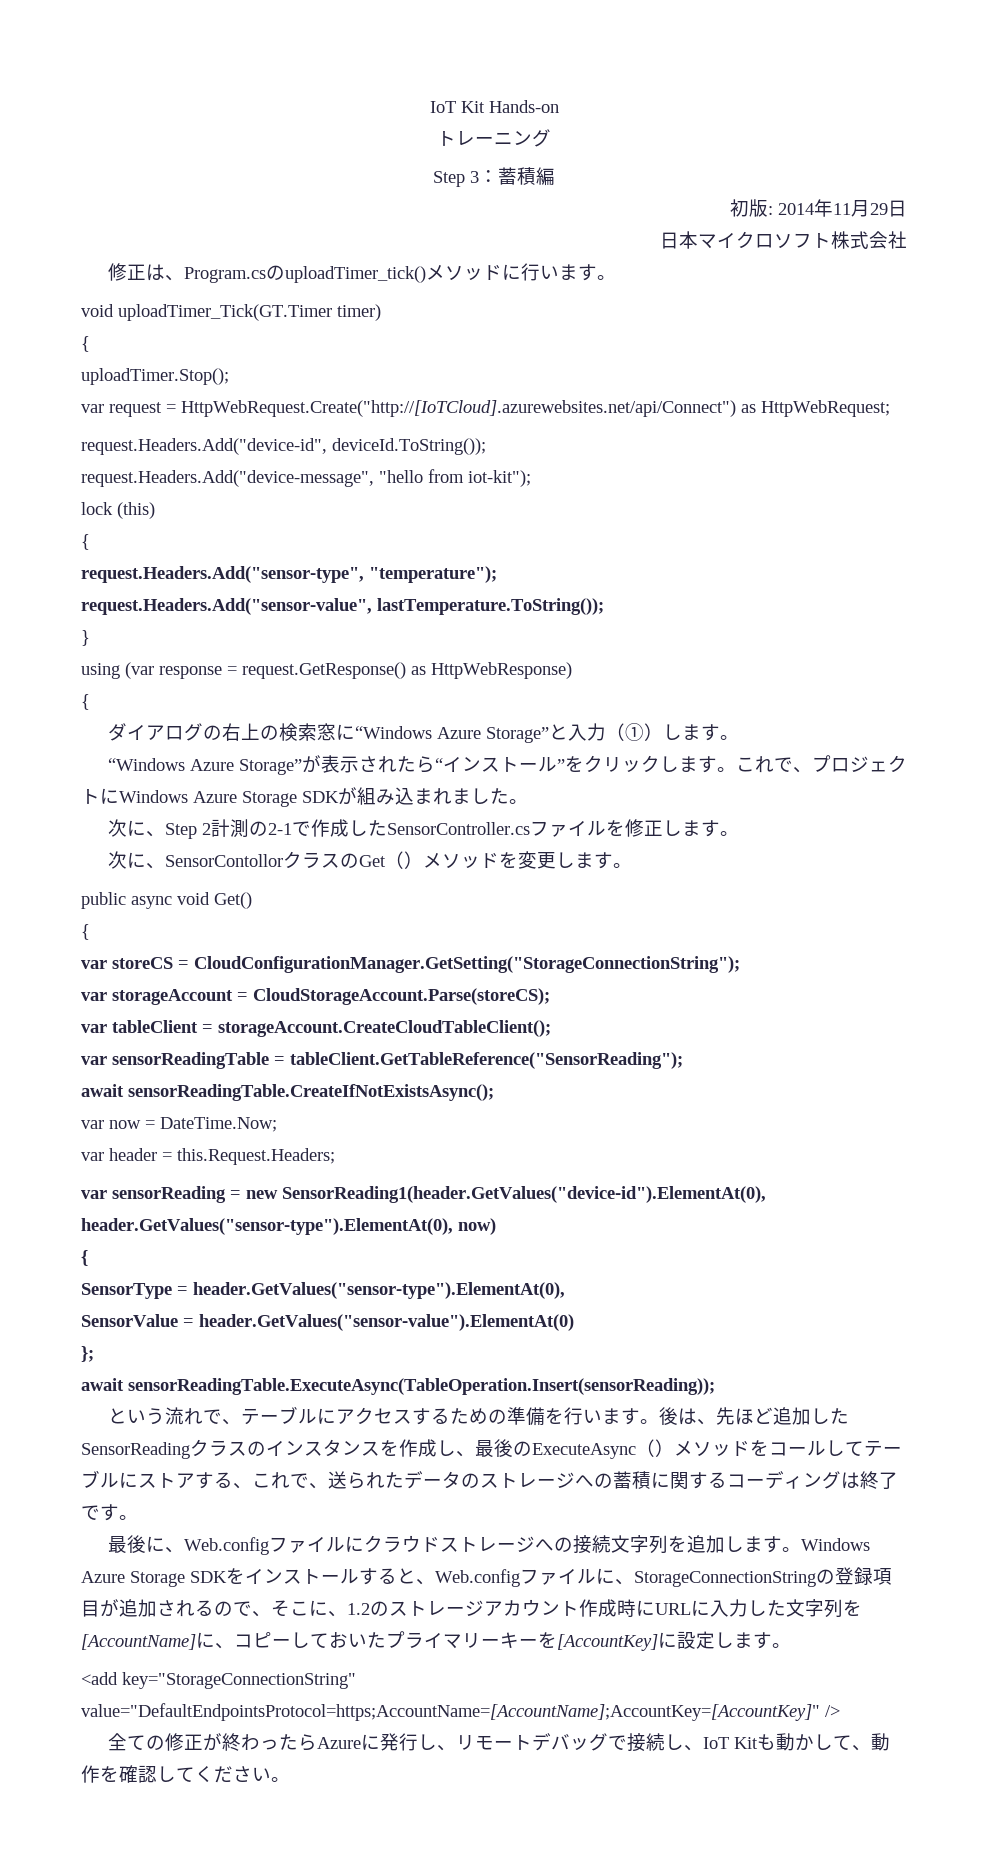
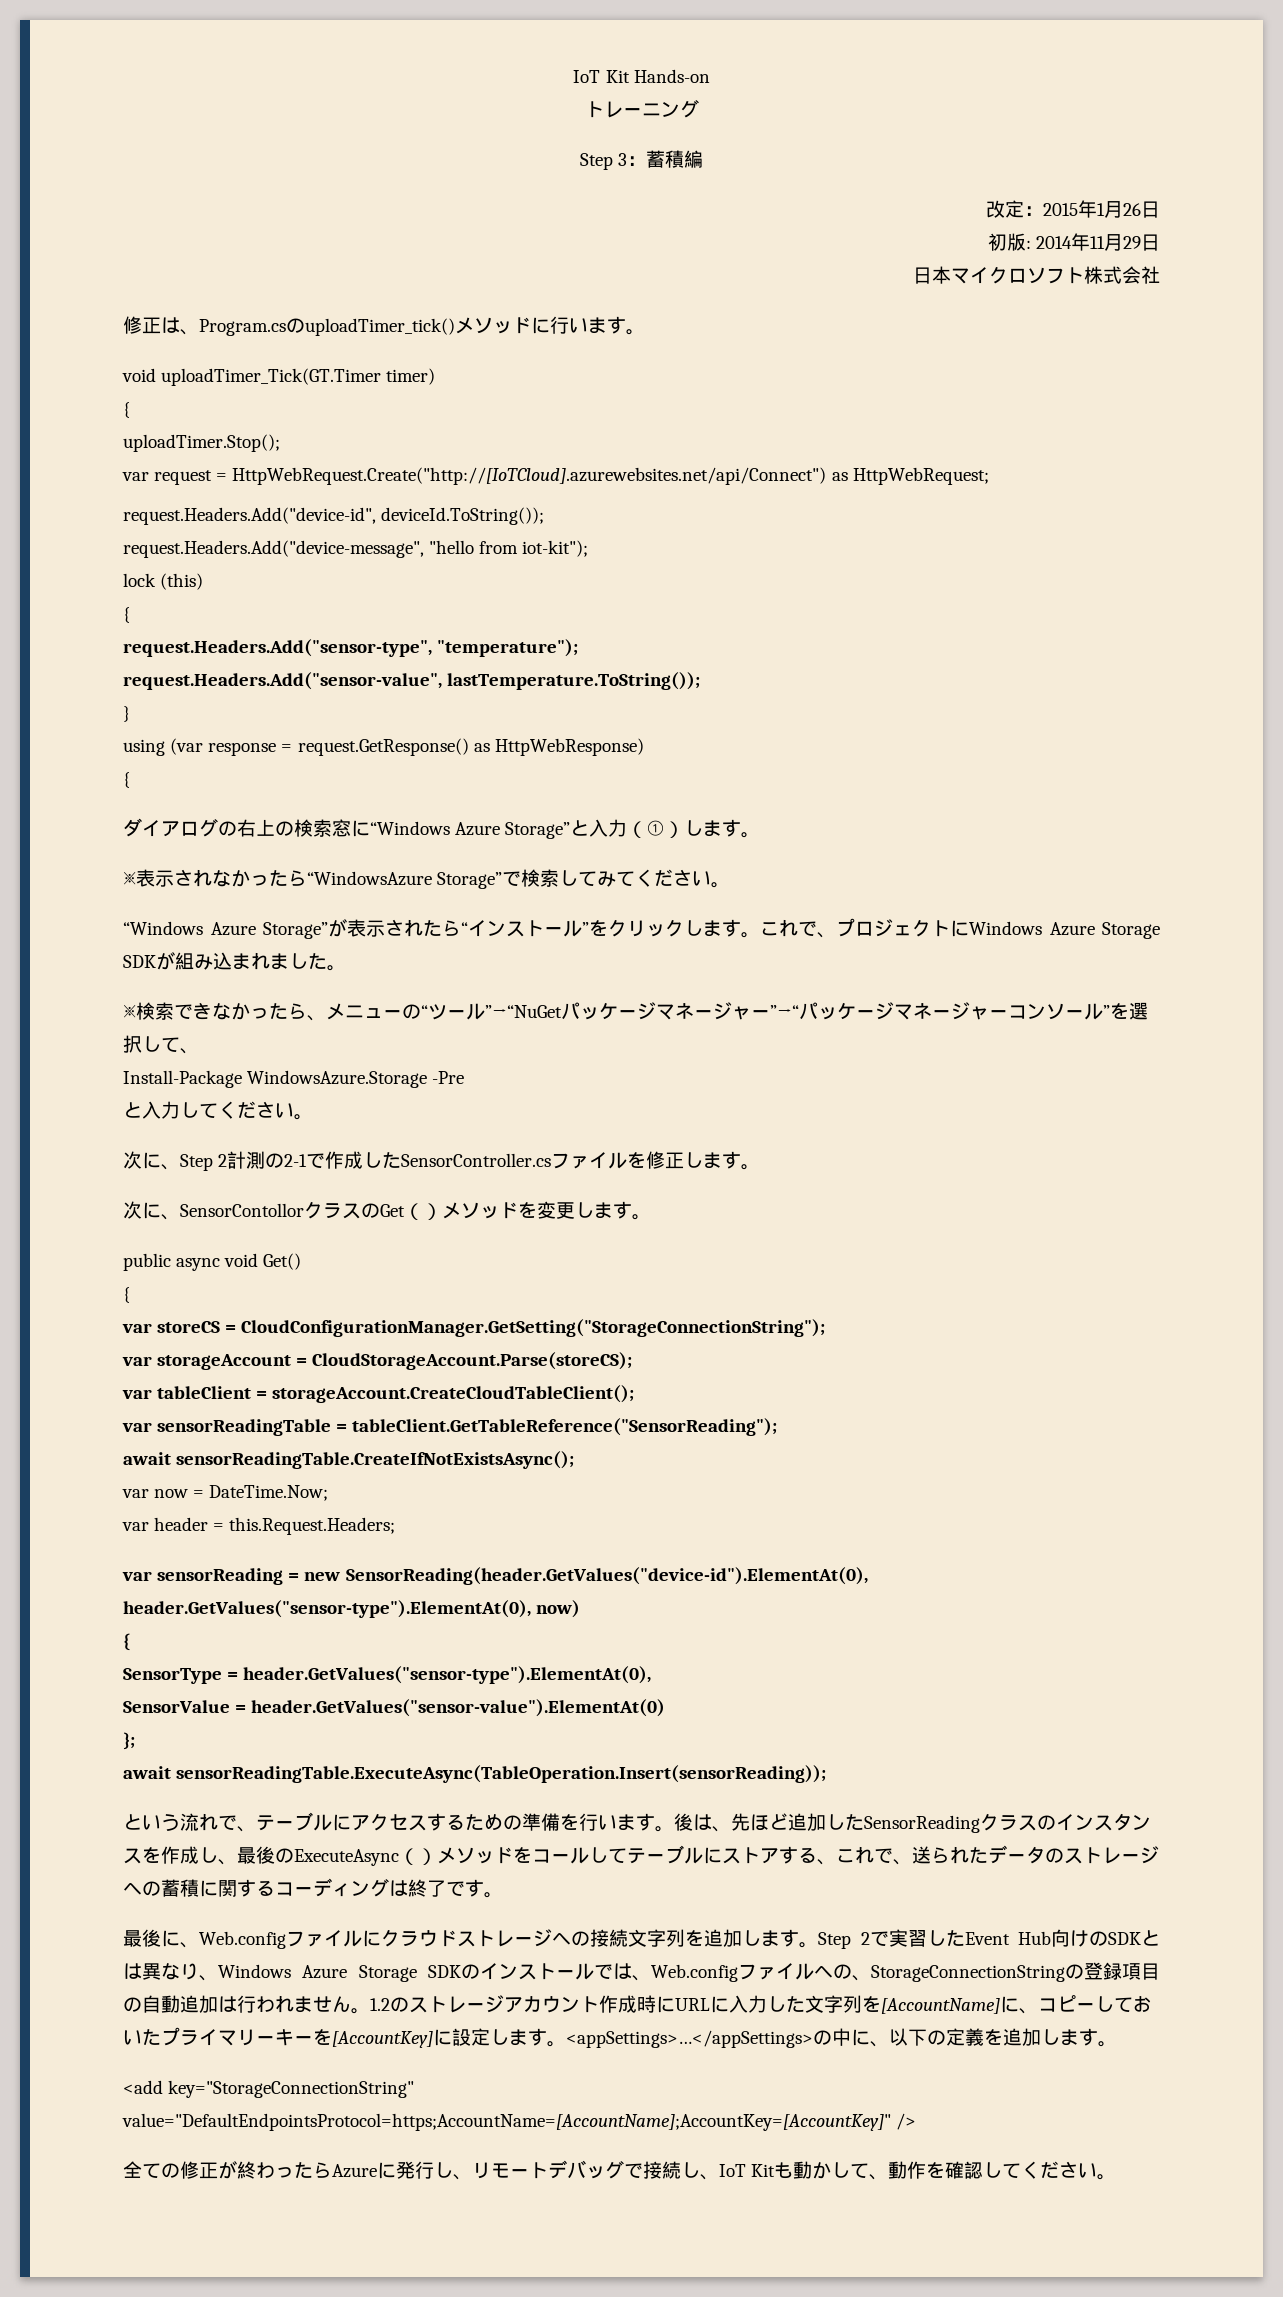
(555, 176) none -> [986,200,1160,218] // 改定：2015年1月26日
(739, 737) none -> [123,869,731,889] // ※表示されなかったら“WindowsAzure Storage”で検索してみてください。
(528, 801) none -> [123,1002,1148,1021] [123,1035,199,1054] [123,1070,465,1088] [123,1101,313,1120] // ※検索できなかったら、メニューの“ツール”→“NuGetパッケージマネージャー”→“パッケージマネージャーコンソール”を選択して、 // Install-Package WindowsAzure.Storage -Pre // と入力してください。
[282,1186,766,1203] SensorReading1(header.GetValues("device-id").ElementAt(0), -> [345,1567,868,1585] SensorReading(header.GetValues("device-id").ElementAt(0),
[800,1538,870,1551] [81,1568,615,1587] Windows Azure Storage SDKをインストールすると、Web.configファイルに -> [818,1929,1160,1949] [123,1963,852,1982] Step 2で実習したEvent Hub向けのSDKとは異なり、Windows Azure Storage SDKのインストールでは、Web.configファイルへの
[100,1599,347,1617] が追加されるので、そこに、 -> [123,1995,370,2014] の自動追加は行われません。
(791, 1645) none -> [566,2028,1117,2048] <appSettings>…</appSettings>の中に、以下の定義を追加します。

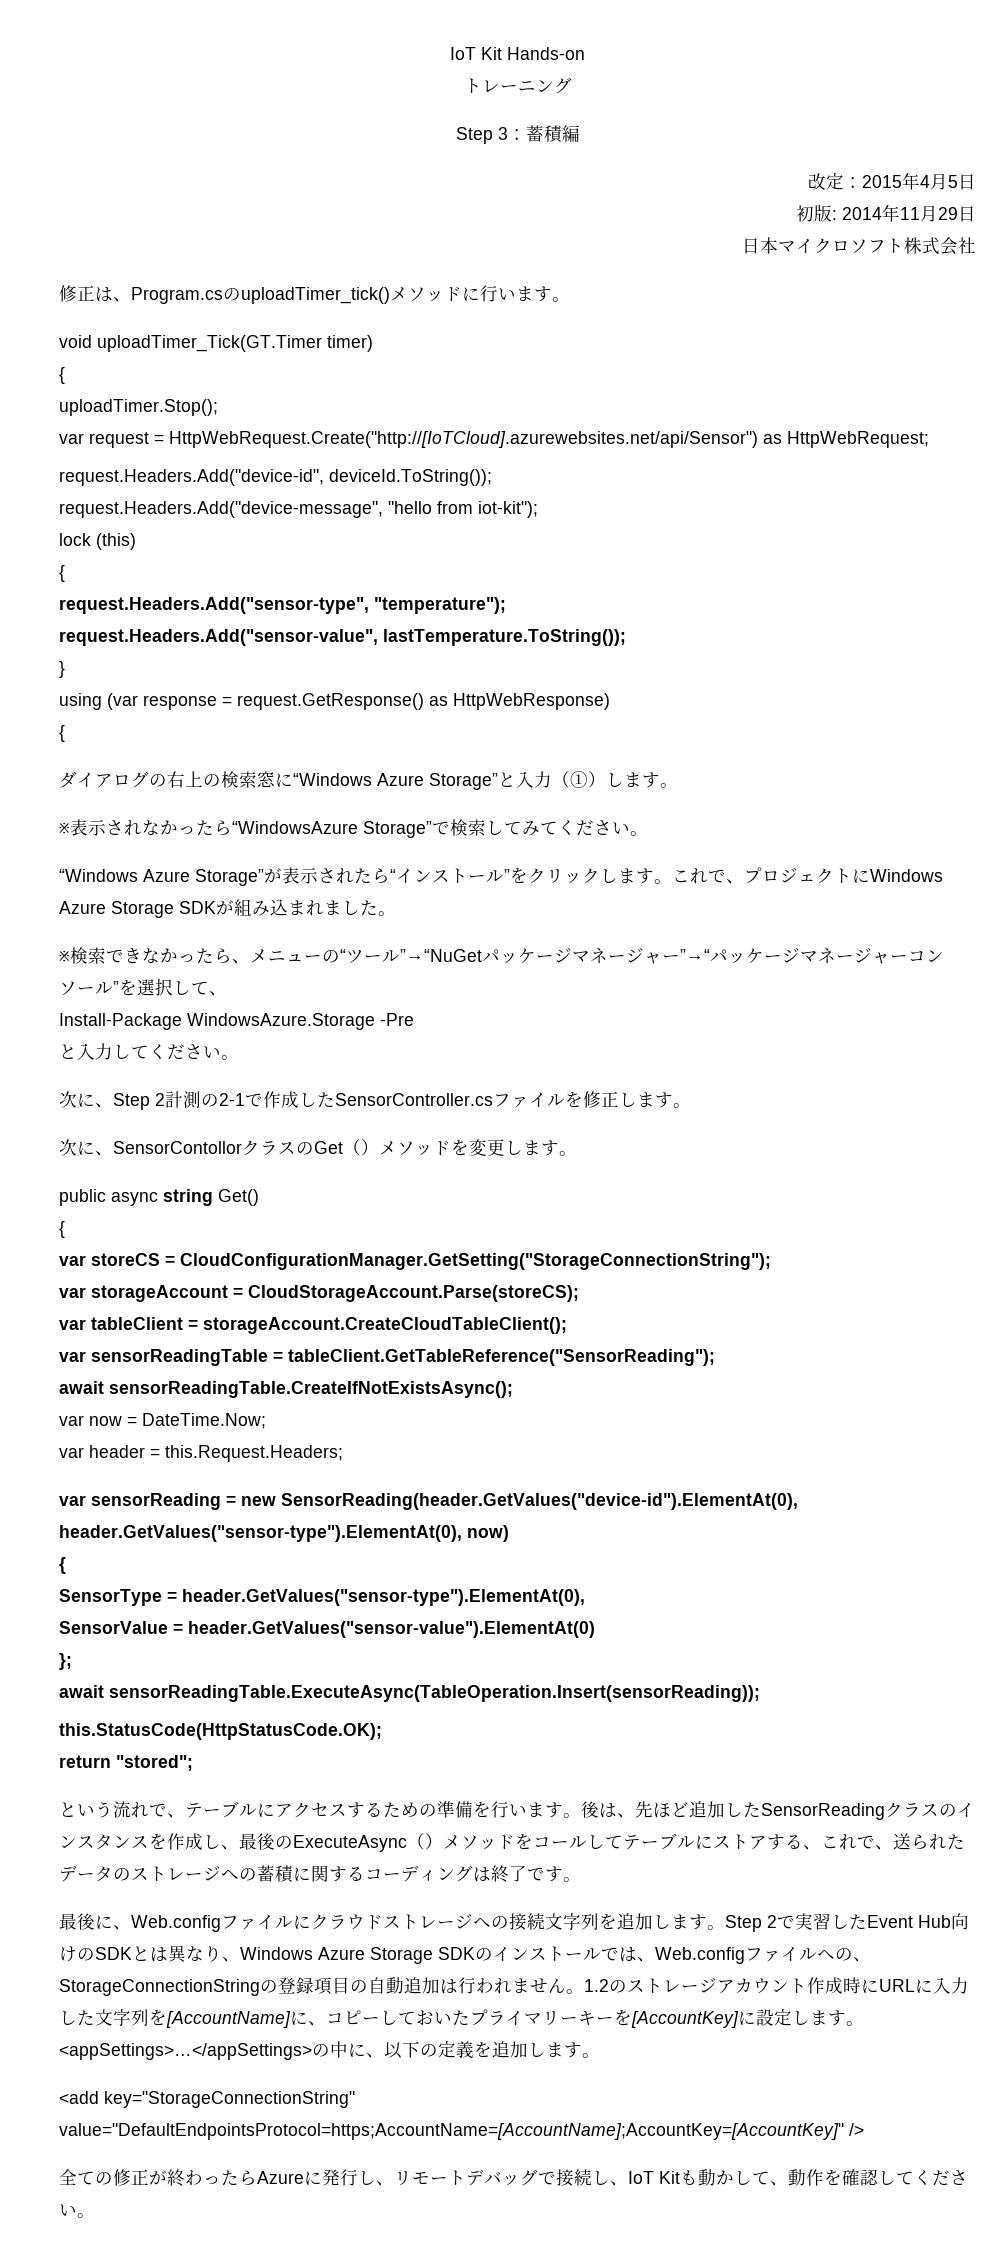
[1097,201,1141,218] 1月26 -> [920,173,958,190] 4月5
[232,467,827,485] HttpWebRequest.Create("http://[IoTCloud].azurewebsites.net/api/Connect") -> [169,431,758,448] HttpWebRequest.Create("http://[IoTCloud].azurewebsites.net/api/Sensor")
[224,1253,259,1267] void -> [163,1189,213,1206] string
(827, 1774) none -> [59,1723,382,1740] [59,1755,193,1771] // this.StatusCode(HttpStatusCode.OK); // return "stored";

